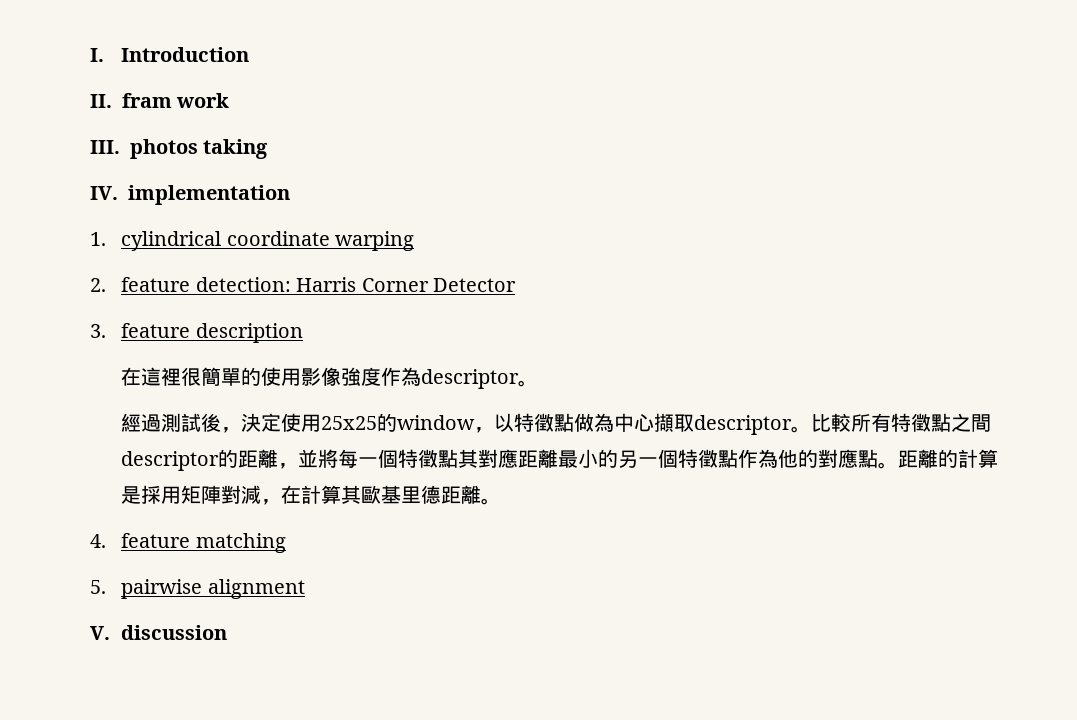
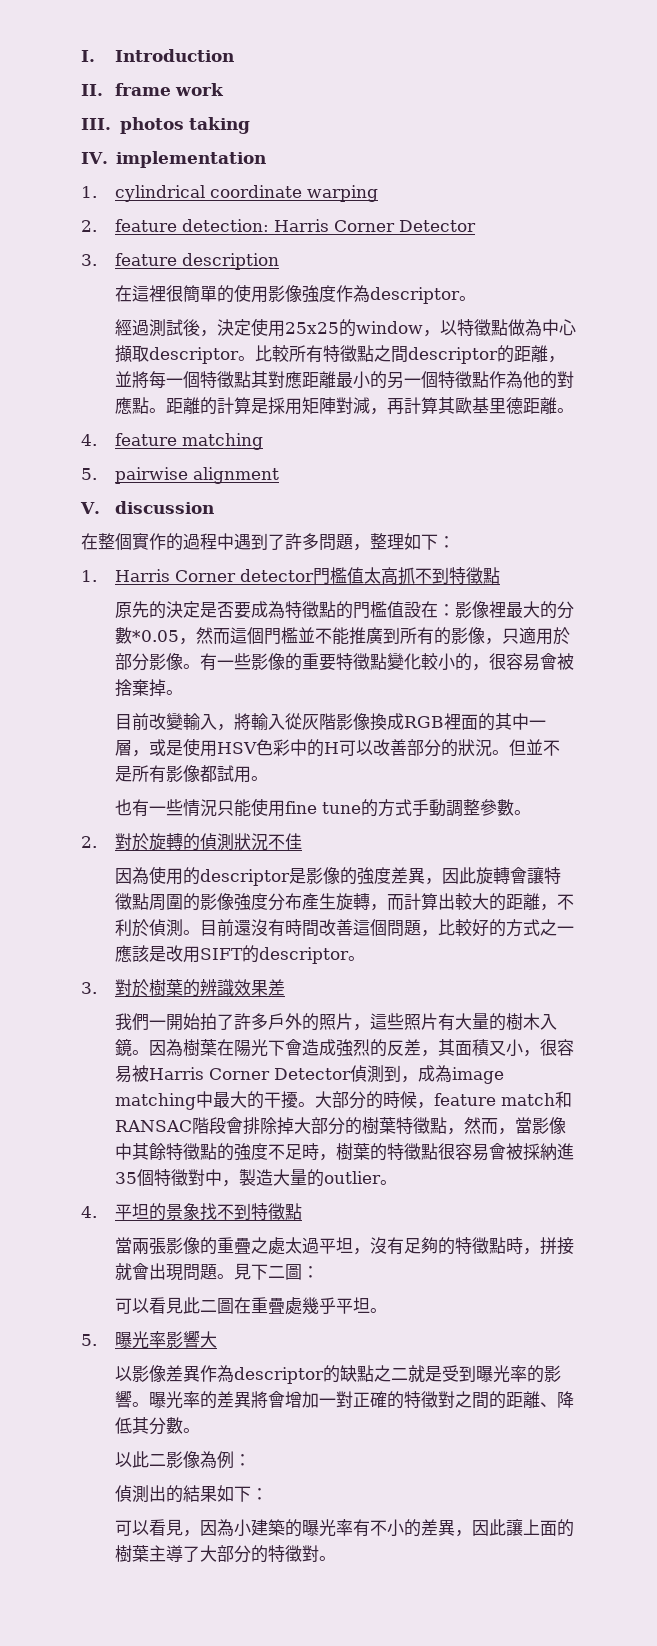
[122,93,172,108] fram -> [114,83,171,96] frame
[281,485,302,504] 在 -> [386,398,404,415] 再
(228, 632) none -> [81,533,455,551] [81,567,500,585] [114,601,574,619] [114,627,570,645] [114,652,574,671] [114,679,183,697] [114,712,546,731] [114,738,560,757] [114,765,268,783] [114,798,531,817] [81,833,302,851] [114,866,561,886] [114,893,574,911] [114,919,574,937] [114,945,365,964] [81,979,285,997] [114,1013,557,1031] [114,1039,574,1057] [114,1065,504,1084] [114,1091,572,1110] [114,1117,566,1135] [114,1143,574,1161] [114,1169,397,1187] [81,1203,302,1221] [114,1237,574,1255] [114,1263,319,1281] [114,1297,387,1315] [81,1331,217,1349] [114,1365,561,1384] [114,1391,574,1409] [114,1417,200,1435] [114,1451,251,1469] [114,1485,268,1503] [114,1519,574,1537] [114,1545,336,1563] // 在整個實作的過程中遇到了許多問題，整理如下： // 1. Harris Corner detector門檻值太高抓不到特徵點 // 原先的決定是否要成為特徵點的門檻值設在：影像裡最大的分數*0.05，然而這個門檻並不能推廣到所有的影像，只適用於部分影像。有一些影像的重要特徵點變化較小的，很容易會被捨棄掉。 // 目前改變輸入，將輸入從灰階影像換成RGB裡面的其中一層，或是使用HSV色彩中的H可以改善部分的狀況。但並不是所有影像都試用。 // 也有一些情況只能使用fine tune的方式手動調整參數。 // 2.對於旋轉的偵測狀況不佳 // 因為使用的descriptor是影像的強度差異，因此旋轉會讓特徵點周圍的影像強度分布產生旋轉，而計算出較大的距離，不利於偵測。目前還沒有時間改善這個問題，比較好的方式之一應該是改用SIFT的descriptor。 // 3.對於樹葉的辨識效果差 // 我們一開始拍了許多戶外的照片，這些照片有大量的樹木入鏡。因為樹葉在陽光下會造成強烈的反差，其面積又小，很容易被Harris Corner Detector偵測到，成為image matching中最大的干擾。大部分的時候，feature match和RANSAC階段會排除掉大部分的樹葉特徵點，然而，當影像中其餘特徵點的強度不足時，樹葉的特徵點很容易會被採納進35個特徵對中，製造大量的outlier。 // 4.平坦的景象找不到特徵點 // 當兩張影像的重疊之處太過平坦，沒有足夠的特徵點時，拼接就會出現問題。見下二圖： // 可以看見此二圖在重疊處幾乎平坦。 // 5.曝光率影響大 // 以影像差異作為descriptor的缺點之二就是受到曝光率的影響。曝光率的差異將會增加一對正確的特徵對之間的距離、降低其分數。 // 以此二影像為例： // 偵測出的結果如下： // 可以看見，因為小建築的曝光率有不小的差異，因此讓上面的樹葉主導了大部分的特徵對。

